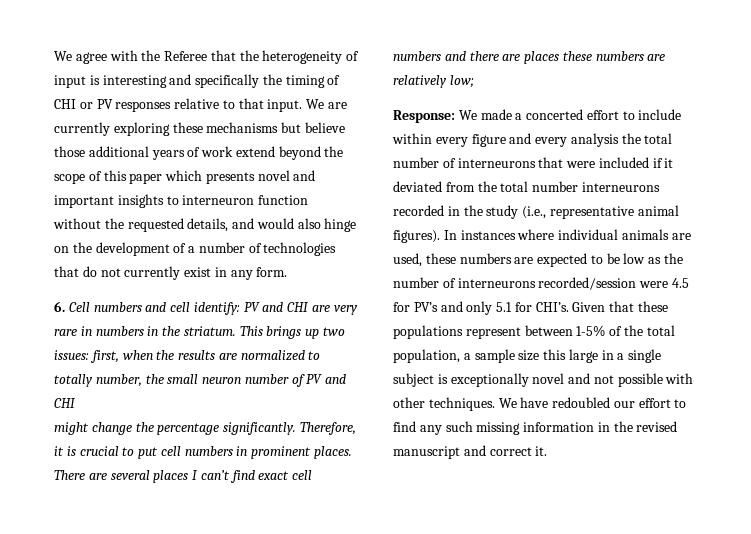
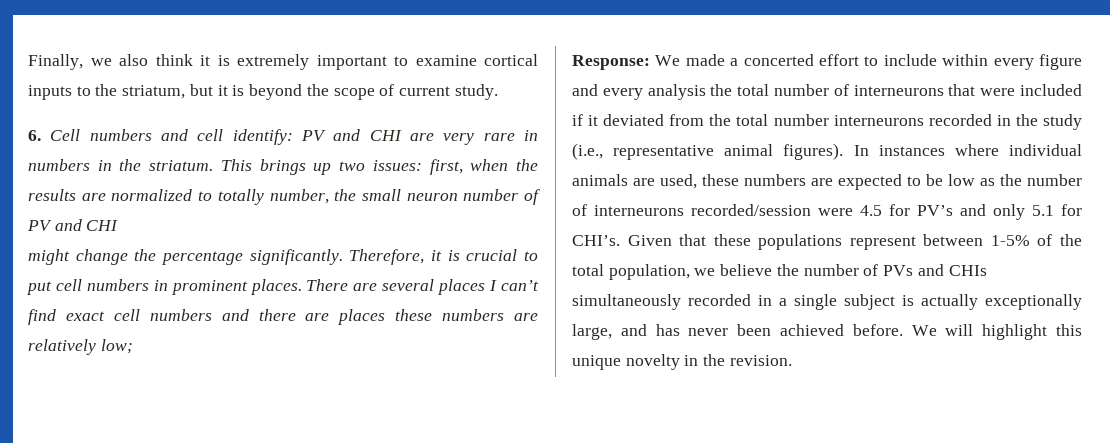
[54,50,360,64] [54,74,341,88] [54,98,348,112] [54,122,345,136] [54,146,344,160] [54,170,316,184] [54,194,309,208] [53,218,357,232] [54,242,337,256] [54,266,288,280] We agree with the Referee that the heterogeneity of input is interesting and specifically the timing of CHI or PV responses relative to that input. We are currently exploring these mechanisms but believe those additional years of work extend beyond the scope of this paper which presents novel and important insights to interneuron function without the requested details, and would also hinge on the development of a number of technologies that do not currently exist in any form. -> [28,54,538,70] [28,84,498,100] Finally, we also think it is extremely important to examine cortical inputs to the striatum, but it is beyond the scope of current study.
[463,349,598,363] a sample size this large -> [694,264,987,276] [572,294,751,310] we believe the number of PVs and CHIs simultaneously recorded
[450,373,694,387] [393,397,687,411] [393,421,678,435] [393,445,548,459] exceptionally novel and not possible with other techniques. We have redoubled our effort to find any such missing information in the revised manuscript and correct it. -> [921,294,1082,310] [572,324,1082,340] [572,354,792,370] actually exceptionally large, and has never been achieved before. We will highlight this unique novelty in the revision.

